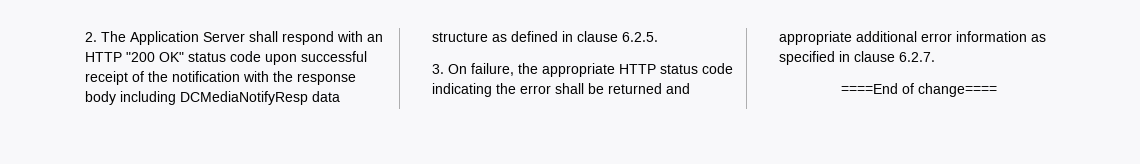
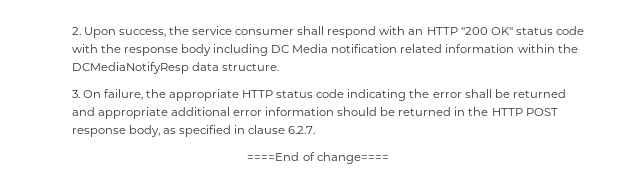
[100,31,245,45] The Application Server -> [83,26,295,38] Upon success, the service consumer
[264,51,367,65] [84,71,240,85] upon successful receipt of the notification -> (584, 30) none
[179,91,340,105] [431,31,658,42] DCMediaNotifyResp data structure as defined in clause 6.2.5. -> [271,44,578,53] [71,62,279,74] DC Media notification related information within the DCMediaNotifyResp data structure.
(1027, 36) none -> [337,107,558,116] [71,125,160,137] should be returned in the HTTP POST response body,

